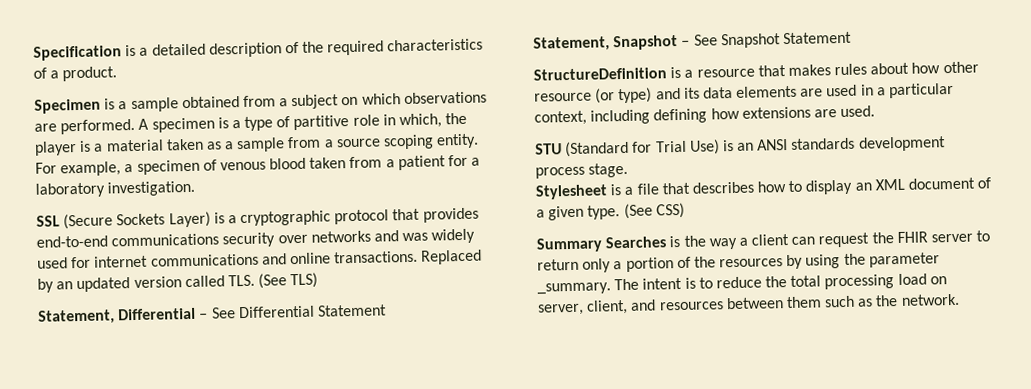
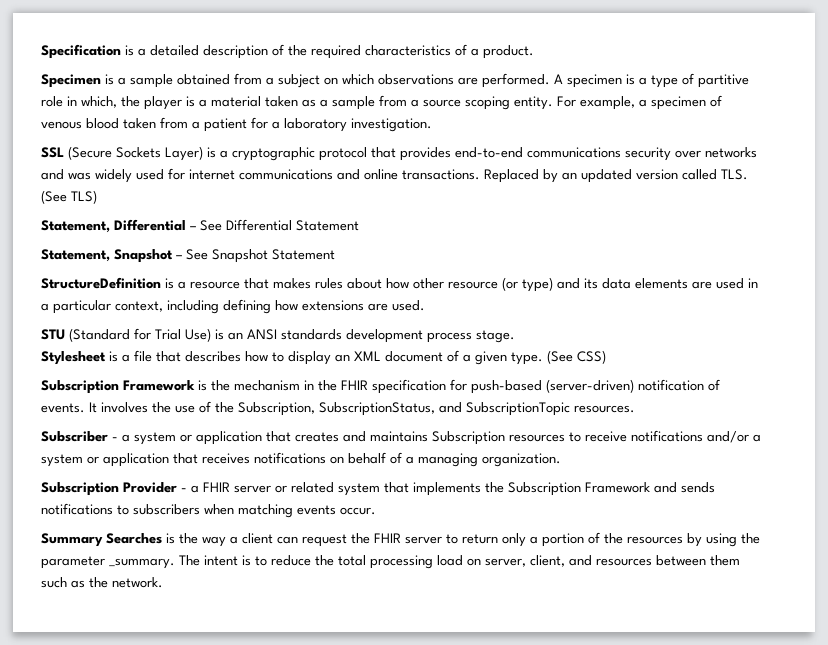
(685, 210) none -> [41,379,720,394] [41,401,635,416] [41,430,761,445] [41,452,561,467] [41,482,715,496] [41,503,376,518] // Subscription Framework is the mechanism in the FHIR specification for push-based (server-driven) notification of events. It involves the use of the Subscription, SubscriptionStatus, and SubscriptionTopic resources. // Subscriber - a system or application that creates and maintains Subscription resources to receive notifications and/or a system or application that receives notifications on behalf of a managing organization. // Subscription Provider - a FHIR server or related system that implements the Subscription Framework and sends notifications to subscribers when matching events occur.

